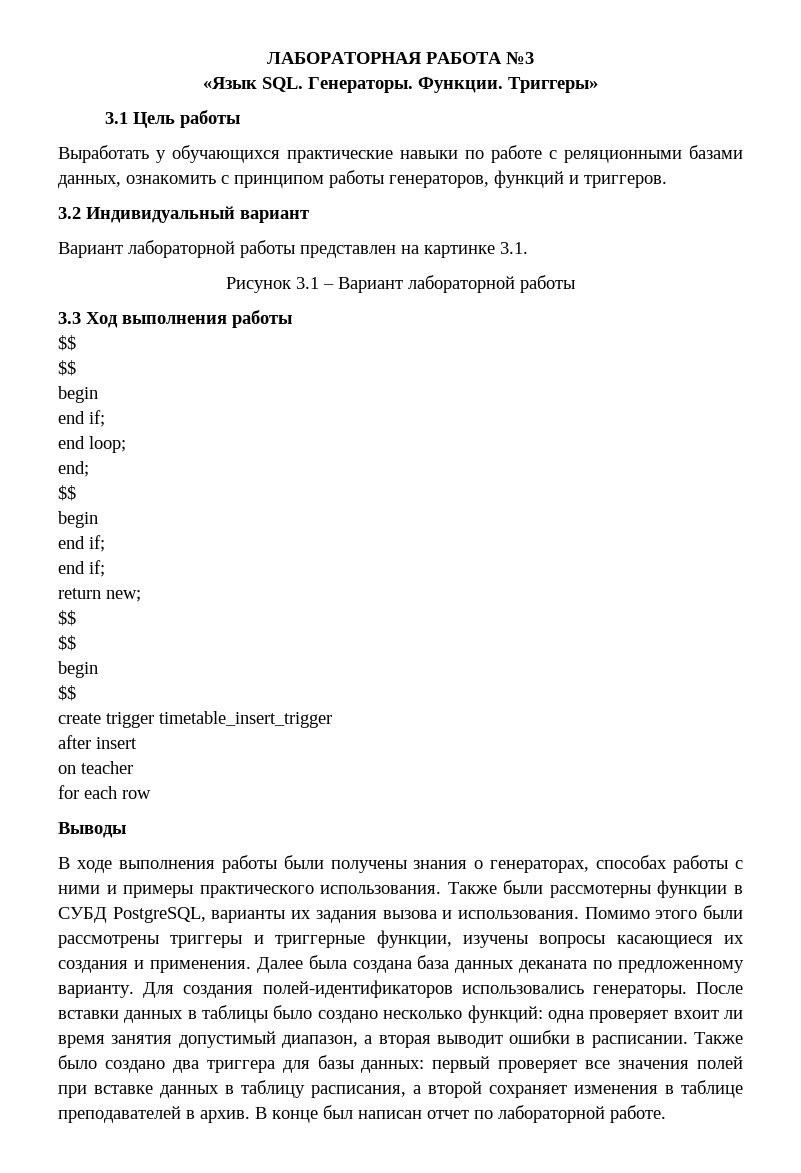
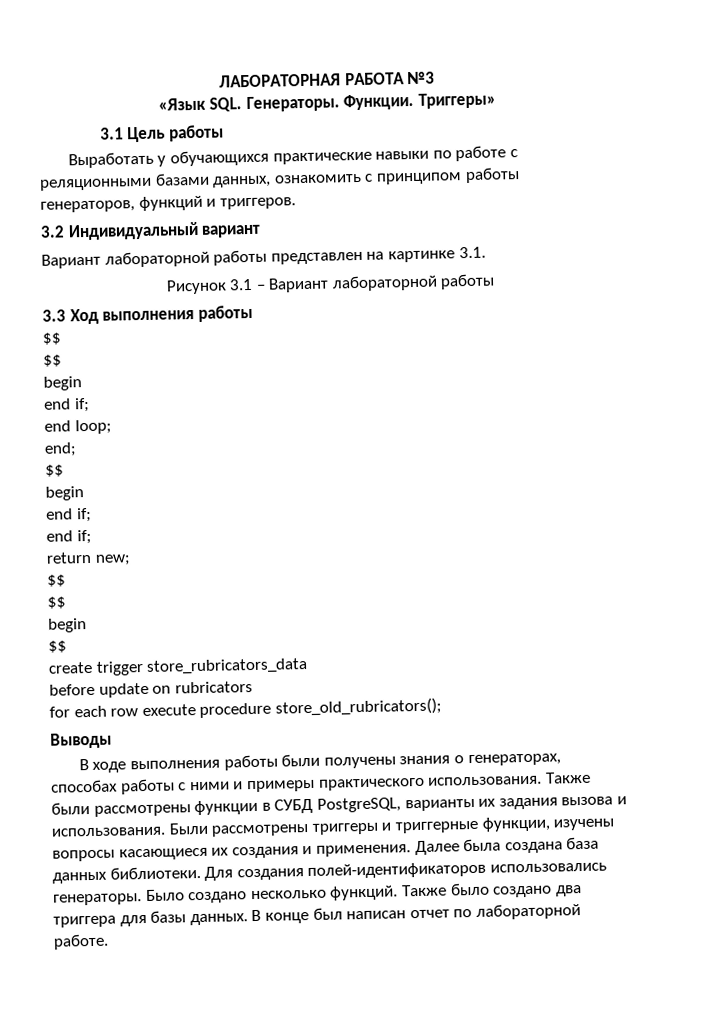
[159,711,332,728] [58,735,137,749] [58,761,133,774] timetable_insert_trigger // after insert // on teacher -> [146,657,309,675] [49,681,253,698] store_rubricators_data // before update on rubricators
(151, 794) none -> [141,697,442,718] execute procedure store_old_rubricators();
[549,885,651,898] рассмотерны -> [93,804,191,817] рассмотрены
[584,905,743,919] Помимо этого были -> [168,822,209,835] Были
[519,960,744,973] [58,985,134,998] деканата по предложенному варианту. -> [109,865,201,880] библиотеки.
[696,982,743,994] [58,1005,744,1023] [58,1030,688,1048] После вставки данных в таблицы было создано несколько функций: одна проверяет вхоит ли время занятия допустимый диапазон, а вторая выводит ошибки в расписании. -> [145,885,399,904] Было создано несколько функций.
[361,1056,743,1073] [58,1080,743,1098] [58,1106,250,1123] данных: первый проверяет все значения полей при вставке данных в таблицу расписания, а второй сохраняет изменения в таблице преподавателей в архив. -> [189,913,248,926] данных.

